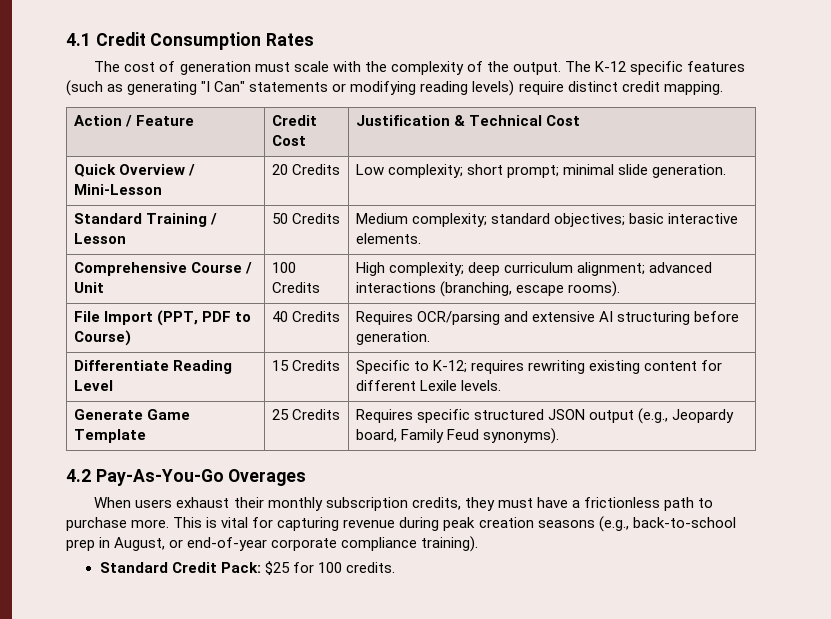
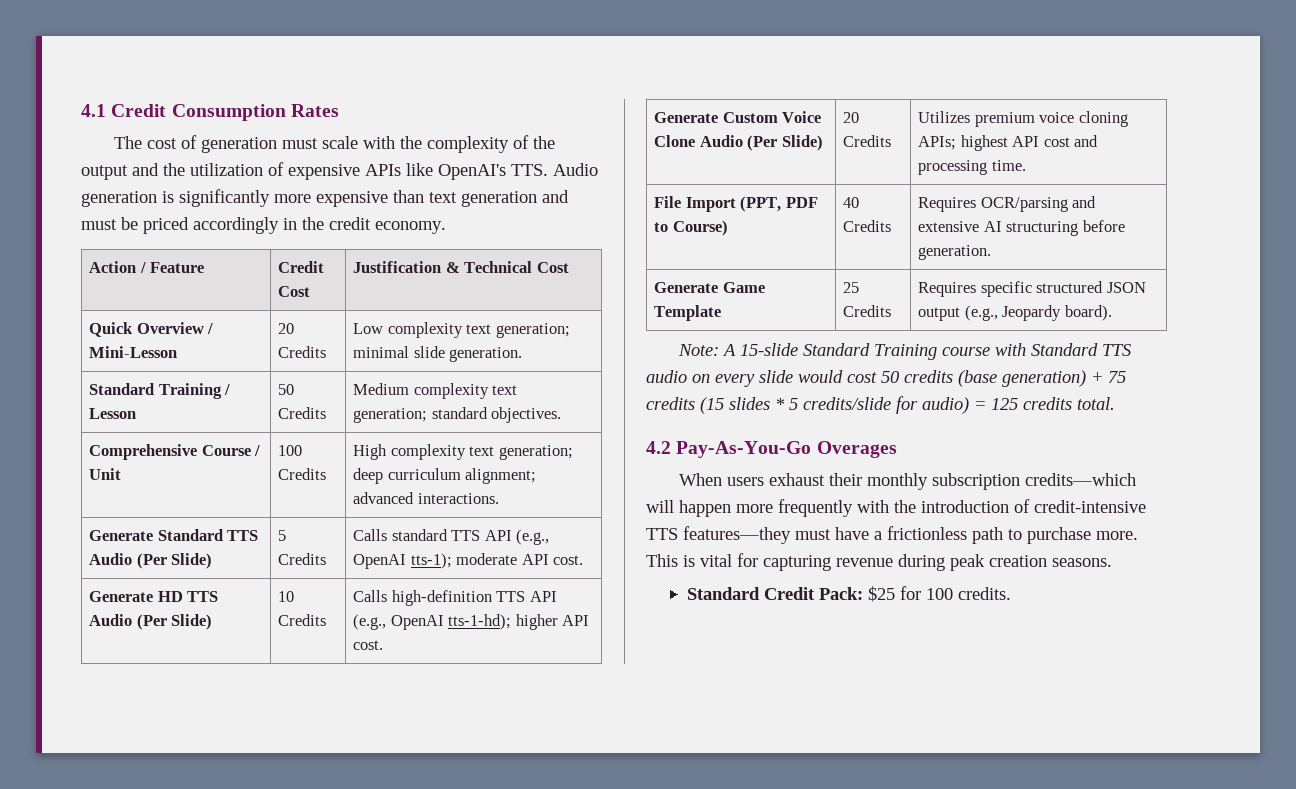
[512,61,746,75] [66,80,723,96] output. The K-12 specific features (such as generating "I Can" statements or modifying reading levels) require distinct credit mapping. -> [81,162,598,180] [81,189,569,207] [81,217,446,234] output and the utilization of expensive APIs like OpenAI's TTS. Audio generation is significantly more expensive than text generation and must be priced accordingly in the credit economy.
[388,164,560,178] complexity; short prompt; -> [387,322,570,338] complexity text generation;
[412,213,739,227] [355,233,421,244] complexity; standard objectives; basic interactive elements. -> [413,383,518,399] [353,407,562,423] complexity text generation; standard objectives.
[389,262,465,276] complexity; -> [390,444,573,460] complexity text generation;
[355,281,621,297] interactions (branching, escape rooms). -> [417,493,499,504] [89,529,259,541] [89,553,213,569] [278,530,287,541] [278,553,327,565] [353,529,550,545] [353,553,584,569] [89,591,219,602] [89,614,213,630] [278,591,295,602] [278,614,327,626] [353,590,557,606] [353,614,590,630] [353,640,384,650] [654,111,822,123] [654,135,823,151] [843,112,860,123] [843,135,892,147] [918,111,1128,127] [918,135,1099,151] [918,160,1026,175] interactions. // Generate Standard TTS Audio (Per Slide) | 5 Credits | Calls standard TTS API (e.g., OpenAI tts-1); moderate API cost. // Generate HD TTS Audio (Per Slide) | 10 Credits | Calls high-definition TTS API (e.g., OpenAI tts-1-hd); higher API cost. // Generate Custom Voice Clone Audio (Per Slide) | 20 Credits | Utilizes premium voice cloning APIs; highest API cost and processing time.
[73,360,233,374] [73,380,113,391] [271,360,341,371] [355,360,723,374] [355,380,502,391] // Differentiate Reading Level | 15 Credits | Specific to K-12; requires rewriting existing content for different Lexile levels. -> (992, 252) none
[355,428,560,444] board, Family Feud synonyms). -> [1064,305,1112,321] [677,343,1131,360] [646,370,1126,387] [646,396,1115,414] board). // Note: A 15-slide Standard Training course with Standard TTS audio on every slide would cost 50 credits (base generation) + 75 credits (15 slides * 5 credits/slide for audio) = 125 credits total.
[411,497,495,511] credits, they -> [1024,473,1136,486] [646,499,1146,517] [646,526,791,544] credits—which will happen more frequently with the introduction of credit-intensive TTS features—they
[537,516,736,532] [66,536,479,552] seasons (e.g., back-to-school prep in August, or end-of-year corporate compliance training). -> [1052,558,1112,567] seasons.

